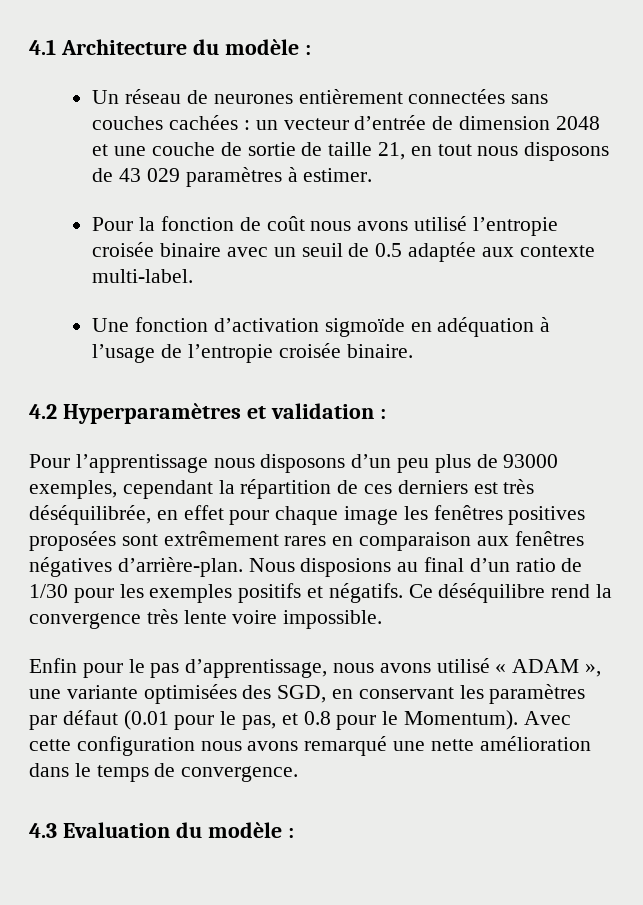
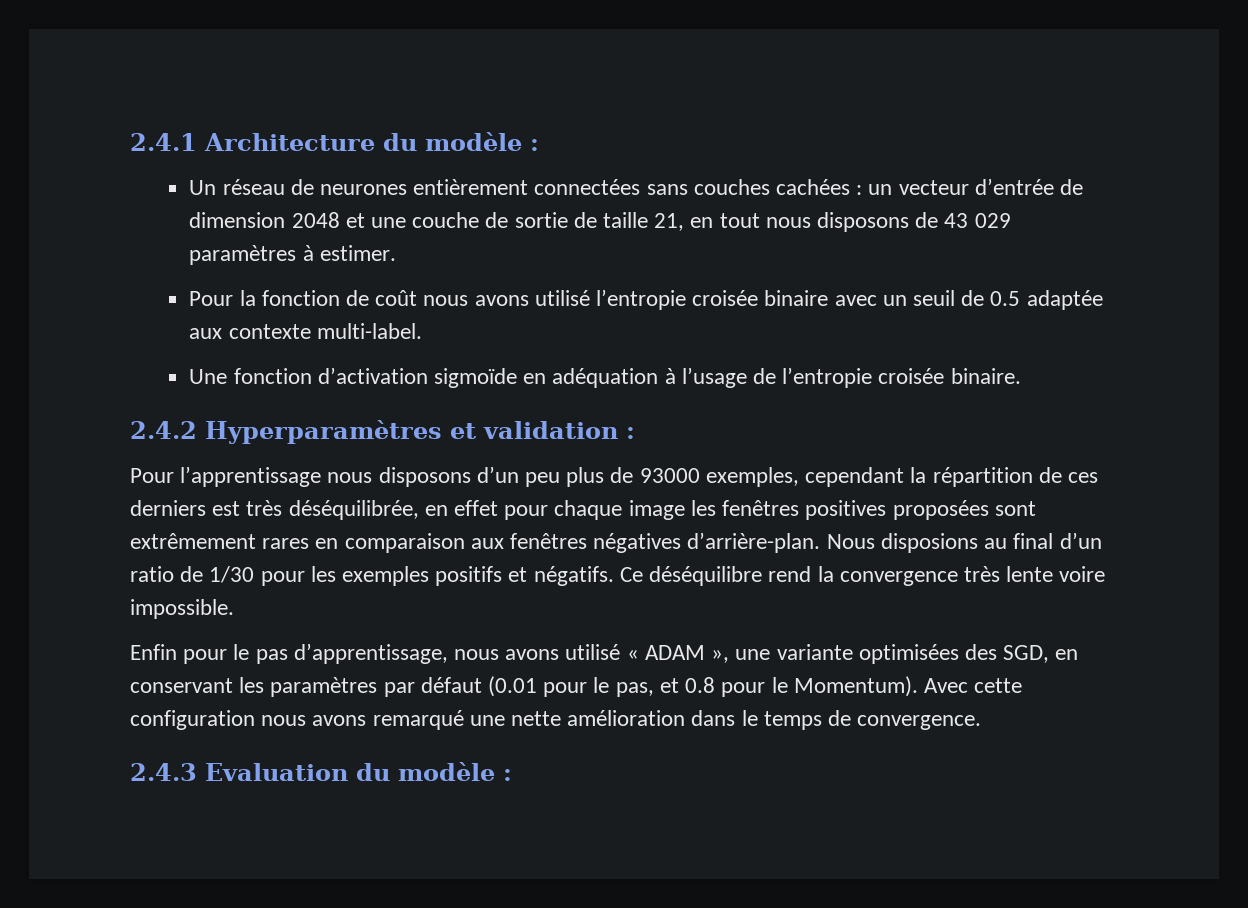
[29,39,56,55] 4.1 -> [130,133,197,151] 2.4.1
[29,404,57,419] 4.2 -> [130,421,197,439] 2.4.2
[29,823,57,838] 4.3 -> [130,763,197,781] 2.4.3

